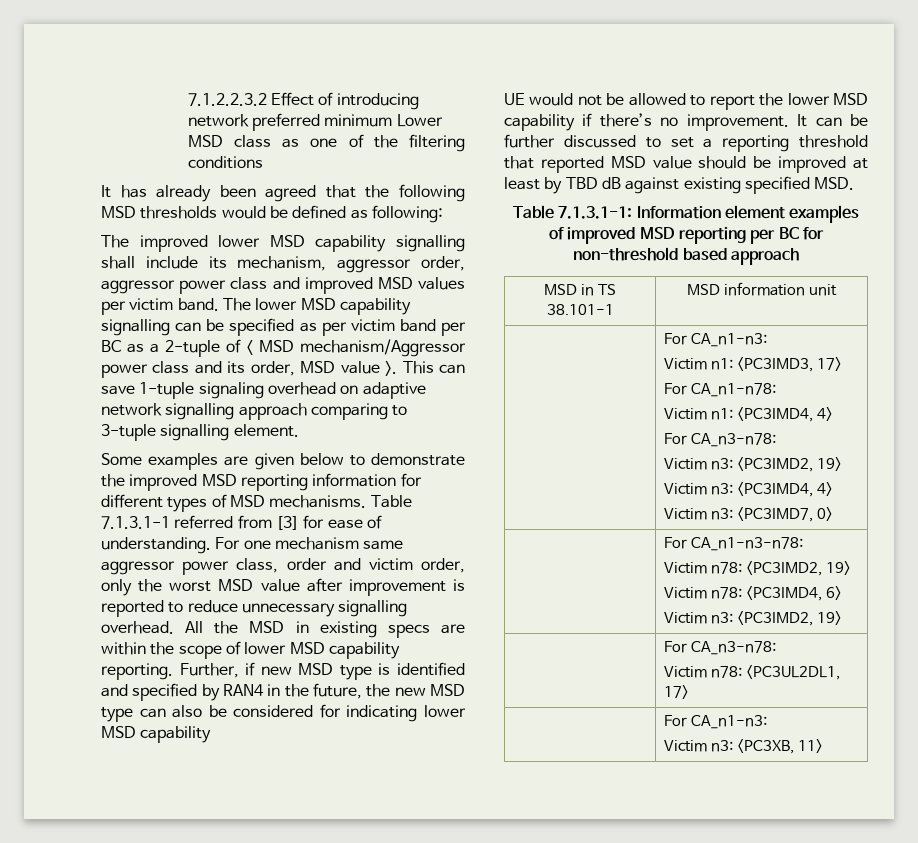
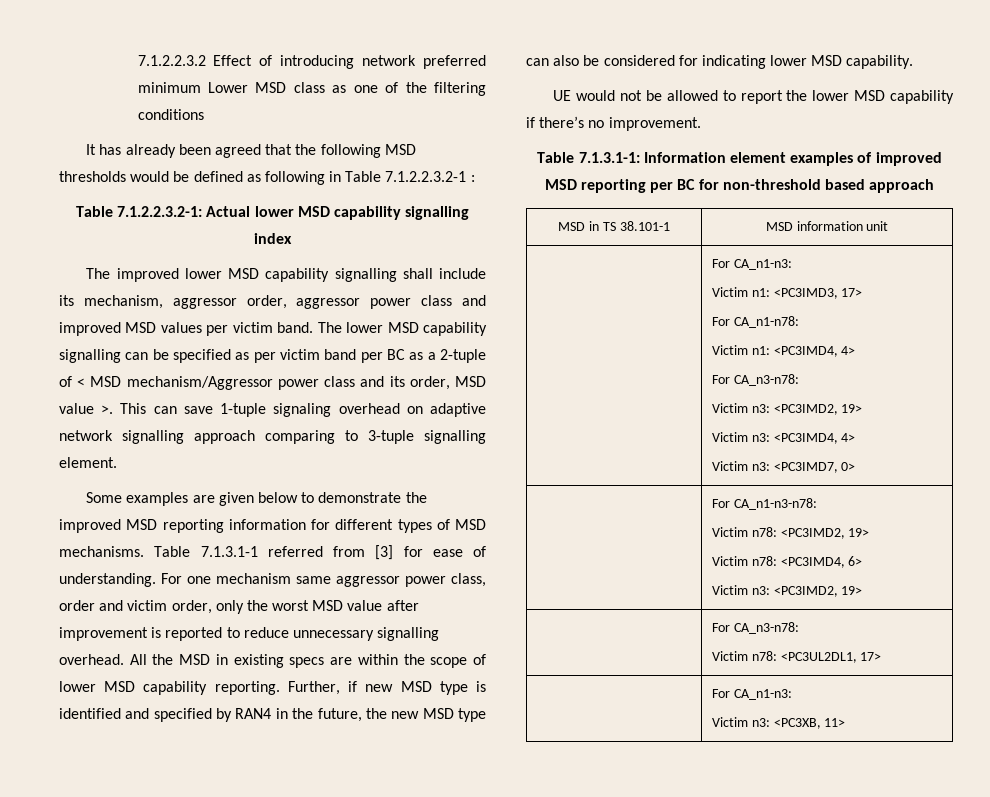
[371,205,443,223] following: -> [264,171,475,185] [75,206,470,220] [254,233,292,244] following in Table 7.1.2.2.3.2-1 : // Table 7.1.2.2.3.2-1: Actual lower MSD capability signalling index
[140,726,212,743] capability -> [846,55,914,69] capability.
[797,114,868,127] [504,134,868,152] [504,156,868,173] [504,176,855,194] It can be further discussed to set a reporting threshold that reported MSD value should be improved at least by TBD dB against existing specified MSD. -> (701, 124) none

